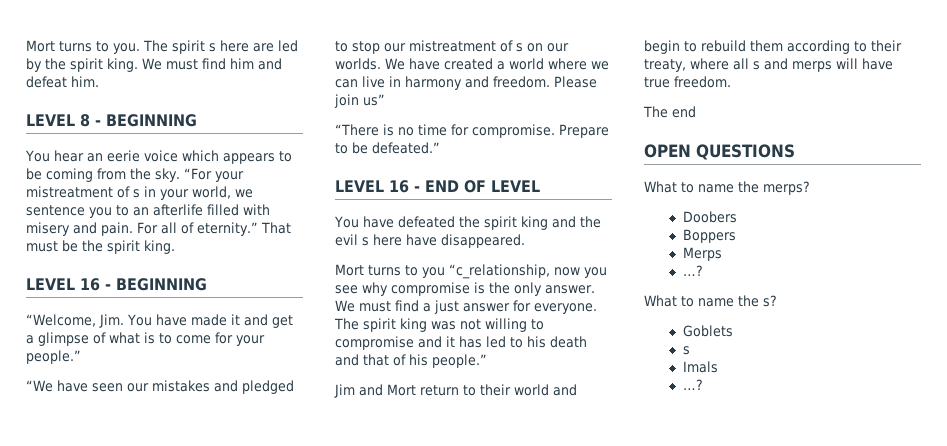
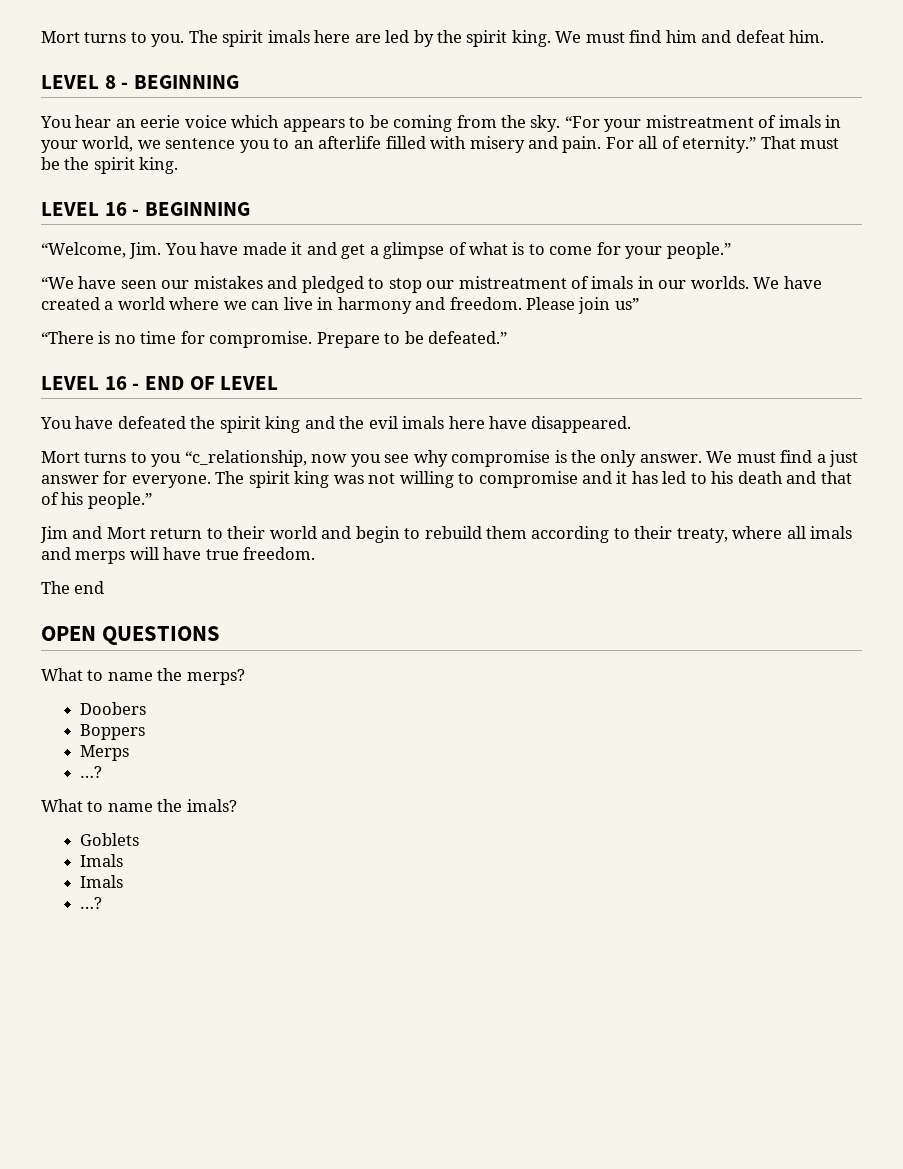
[209,43,216,52] s -> [267,30,310,43] imals
[133,189,140,198] s -> [778,115,821,128] imals
[516,43,543,52] s on -> [591,276,654,289] imals in
[362,237,369,246] s -> [402,416,445,429] imals
[753,61,760,70] s -> [810,526,853,539] imals
[763,295,777,307] s? -> [186,799,237,812] imals?
[682,346,690,355] s -> [79,854,123,867] Imals

